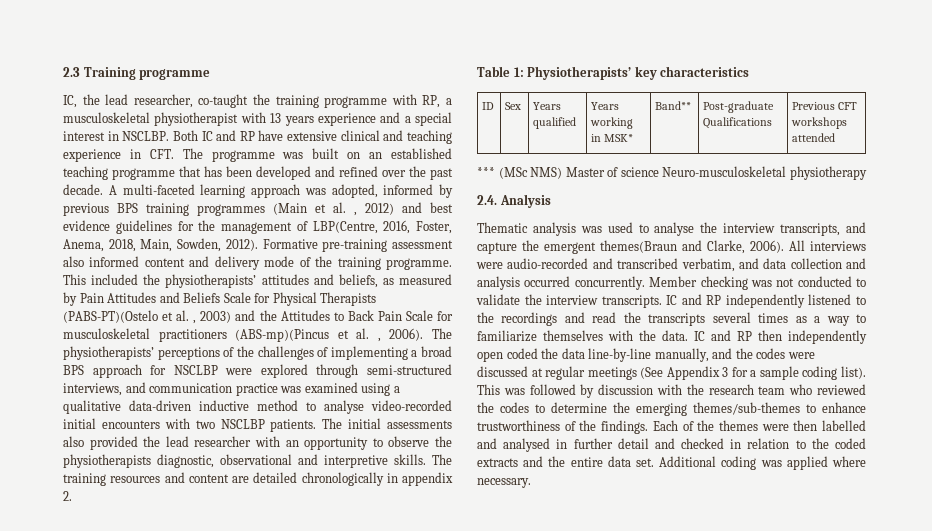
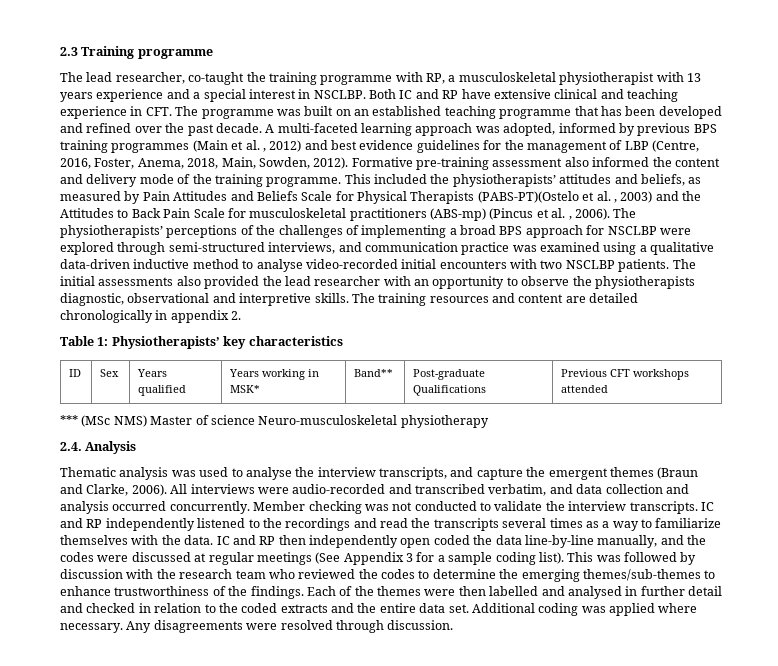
[63,94,100,108] IC, the -> [60,72,83,82] The
[312,221,378,234] LBP(Centre, -> [624,140,699,152] LBP (Centre,
(140, 261) none -> [652,157,672,167] the
[235,329,330,342] (ABS-mp)(Pincus -> [430,208,534,221] (ABS-mp) (Pincus
[600,240,677,253] themes(Braun -> [609,467,699,479] themes (Braun
(531, 483) none -> [126,620,454,633] Any disagreements were resolved through discussion.

